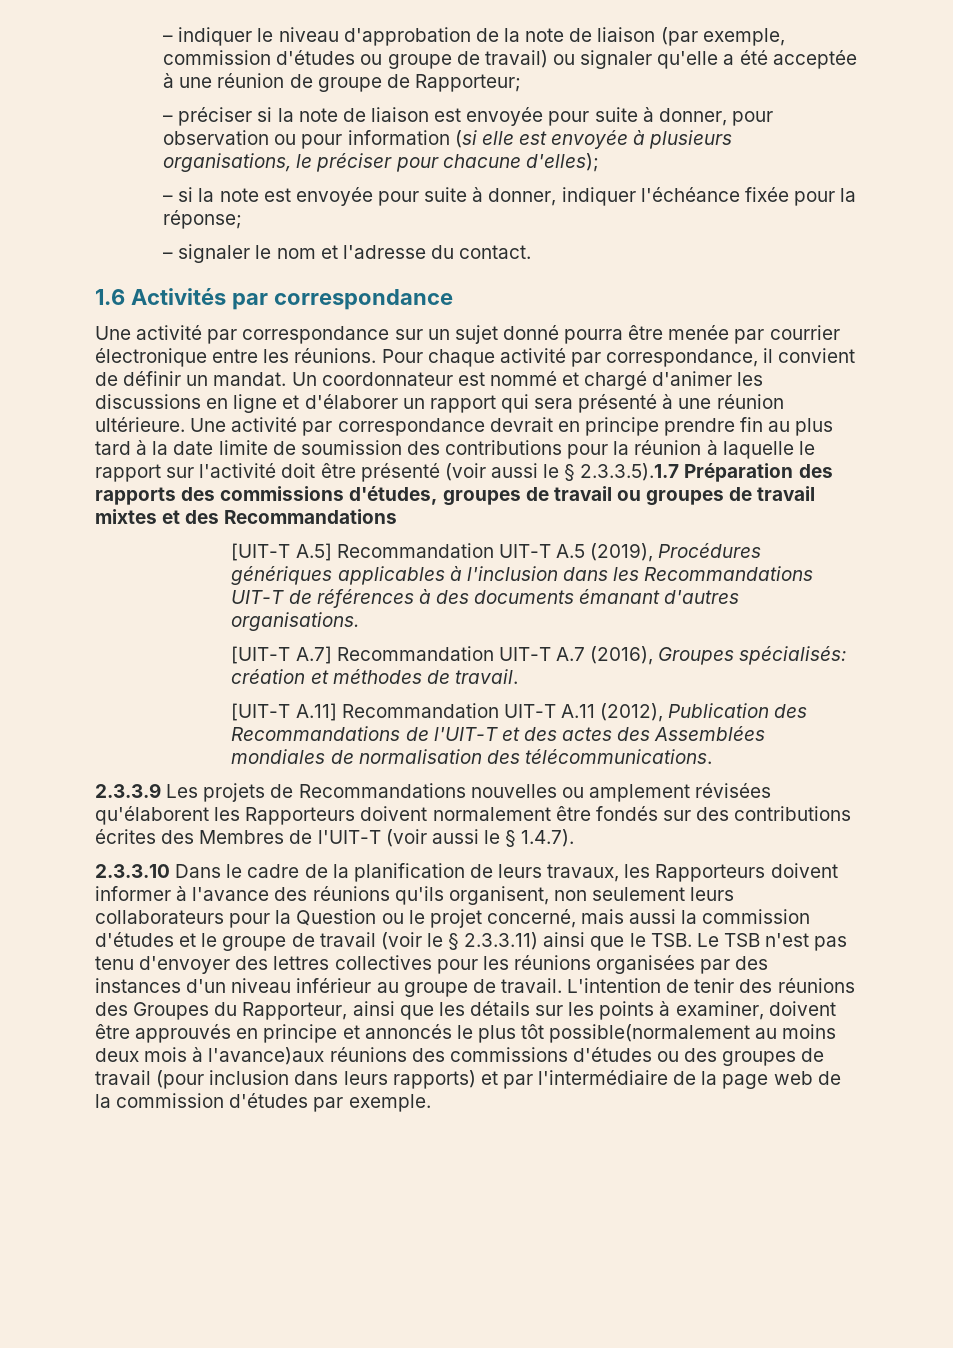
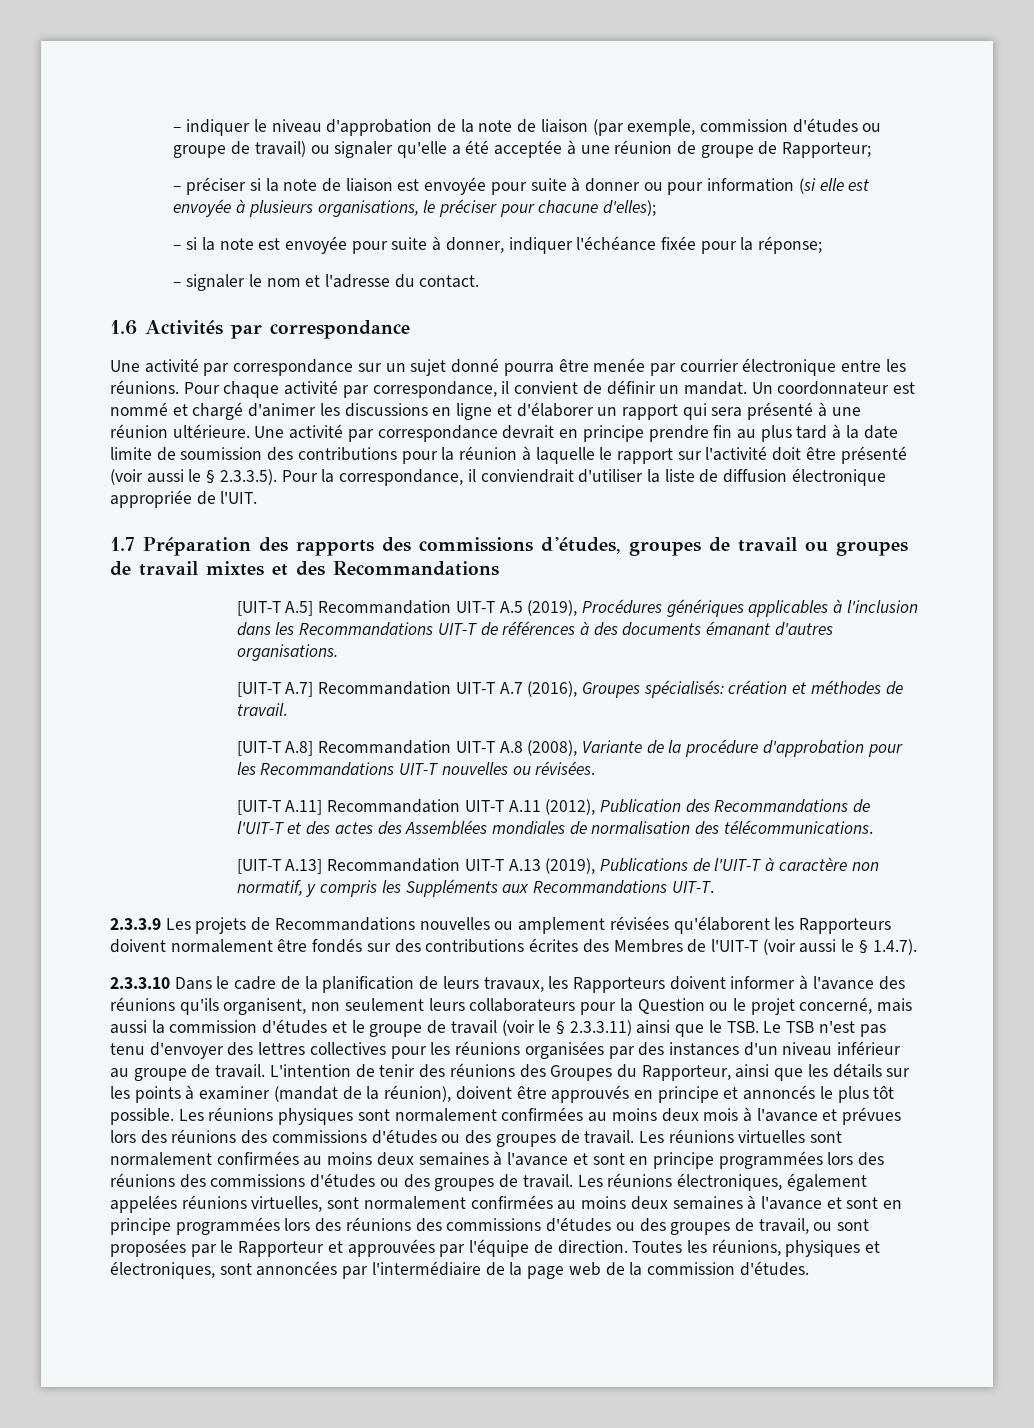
[658,108,773,126] [163,130,270,145] donner, pour observation -> [585,178,641,192] donner
[580,463,680,481] 2.3.3.5).1.7 -> [219,468,886,486] [110,490,258,508] [110,537,135,551] 2.3.3.5). Pour la correspondance, il conviendrait d'utiliser la liste de diffusion électronique appropriée de l'UIT. // 1.7
(518, 676) none -> [236,739,903,757] [236,761,596,776] // [UIT-T A.8] Recommandation UIT-T A.8 (2008), Variante de la procédure d'approbation pour les Recommandations UIT-T nouvelles ou révisées.
(712, 756) none -> [236,857,879,874] [236,879,714,897] // [UIT-T A.13] Recommandation UIT-T A.13 (2019), Publications de l'UIT-T à caractère non normatif, y compris les Suppléments aux Recommandations UIT-T.
[675,1001,764,1020] examiner, -> [199,1085,452,1102] examiner (mandat de la réunion),
[549,1024,751,1043] possible(normalement -> [110,1107,584,1125] possible. Les réunions physiques sont normalement confirmées
[208,1047,825,1066] [95,1070,498,1089] l'avance)aux réunions des commissions d'études ou des groupes de travail (pour inclusion dans leurs rapports) et -> [756,1107,902,1125] [110,1129,843,1147] [110,1151,885,1169] [110,1173,867,1191] [110,1195,903,1213] [110,1217,870,1235] [110,1239,881,1257] [110,1261,338,1279] l'avance et prévues lors des réunions des commissions d'études ou des groupes de travail. Les réunions virtuelles sont normalement confirmées au moins deux semaines à l'avance et sont en principe programmées lors des réunions des commissions d'études ou des groupes de travail. Les réunions électroniques, également appelées réunions virtuelles, sont normalement confirmées au moins deux semaines à l'avance et sont en principe programmées lors des réunions des commissions d'études ou des groupes de travail, ou sont proposées par le Rapporteur et approuvées par l'équipe de direction. Toutes les réunions, physiques et électroniques, sont annoncées
[229,1093,431,1112] d'études par exemple. -> [739,1261,809,1276] d'études.

